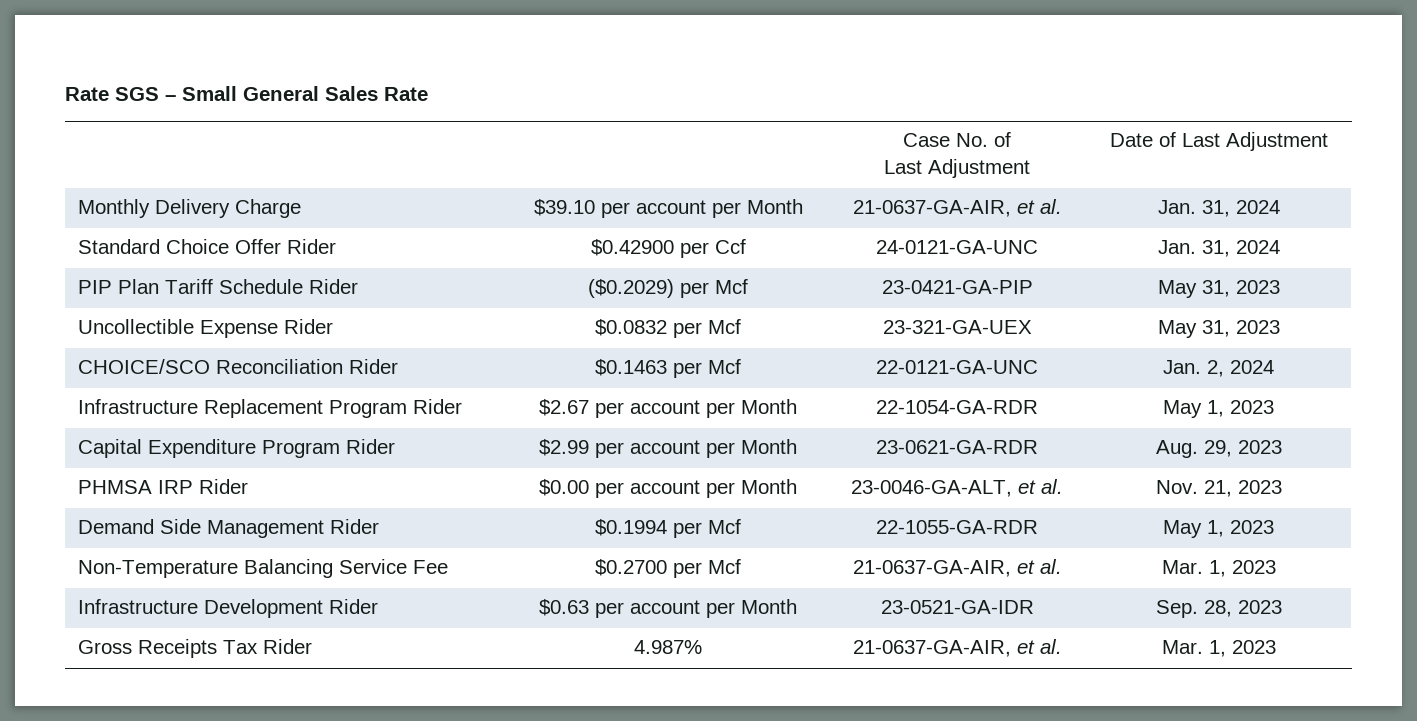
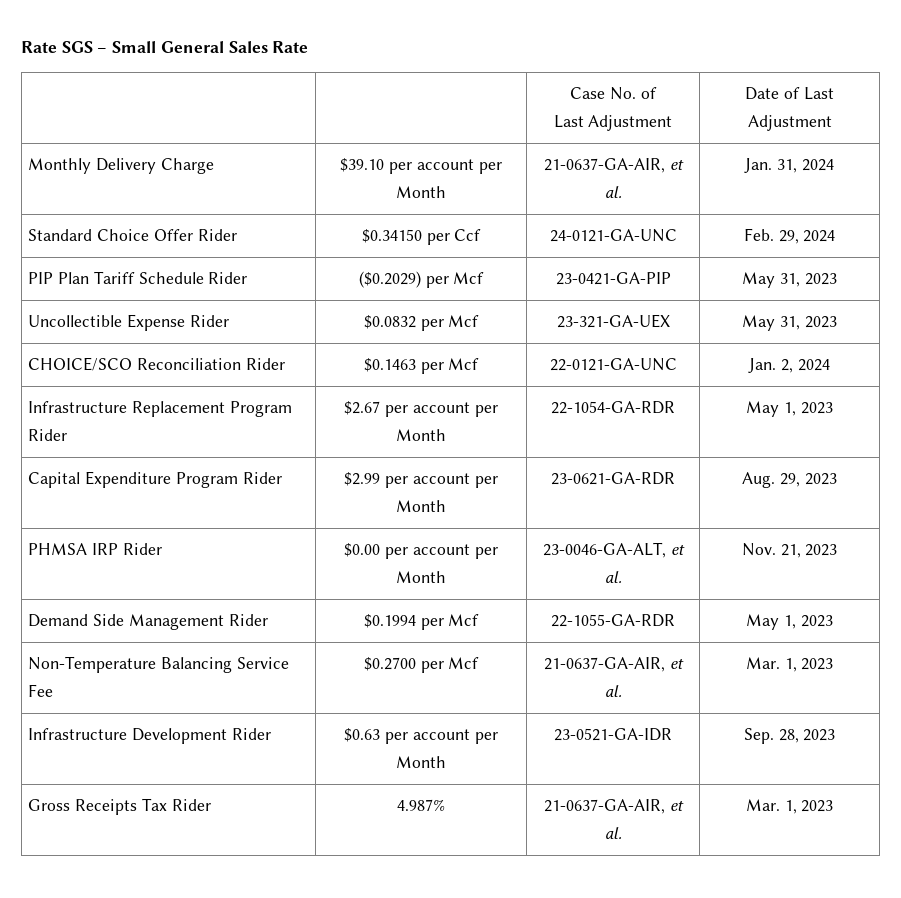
[590,239,674,256] $0.42900 -> [361,229,422,243] $0.34150
[1157,240,1230,257] Jan. 31, -> [743,228,799,244] Feb. 29,

